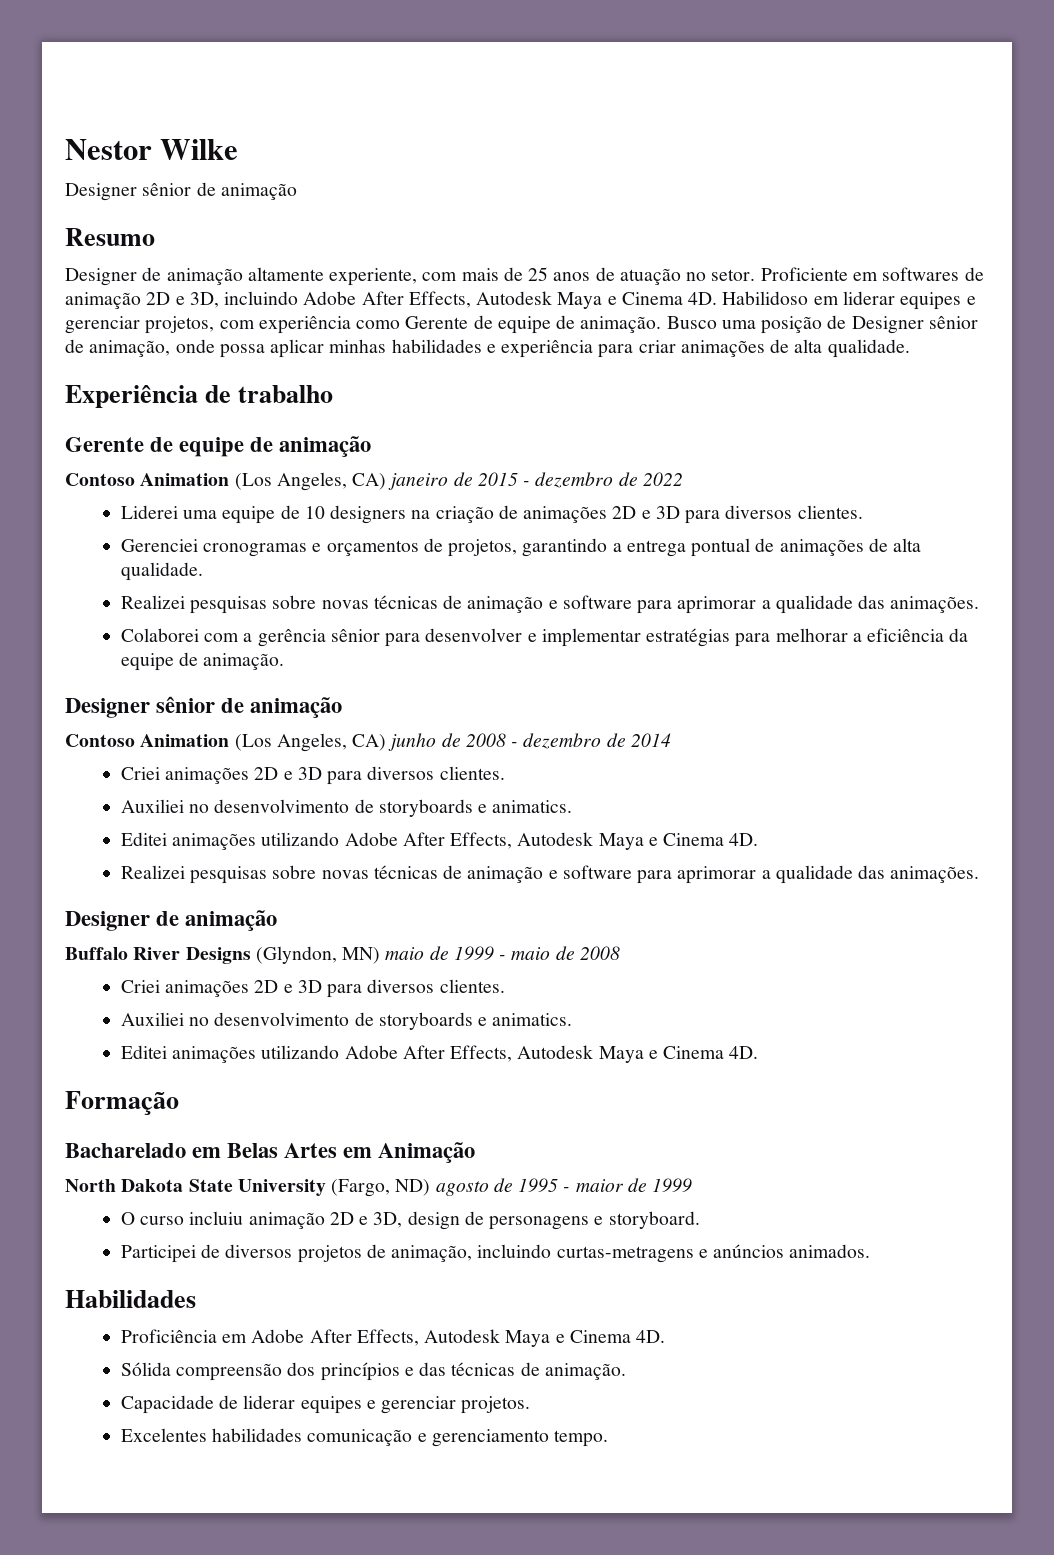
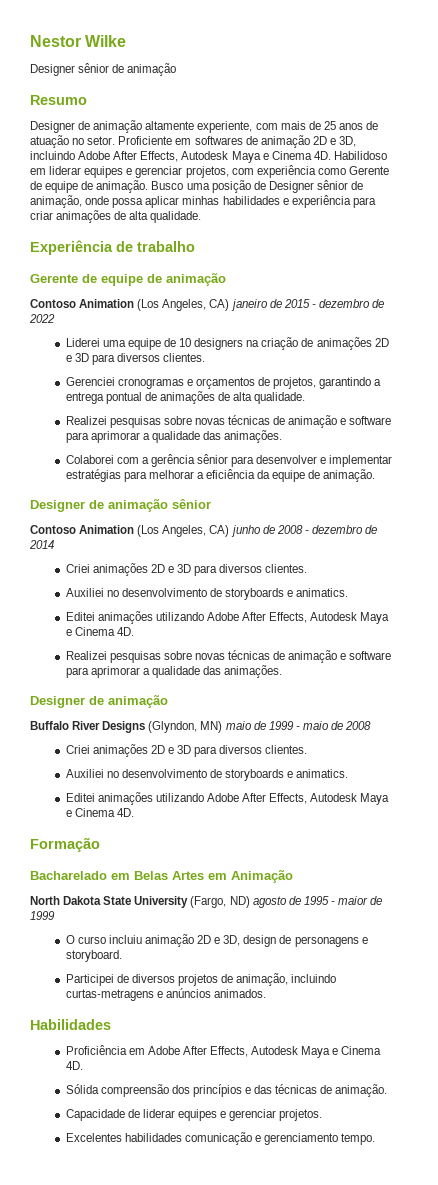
[156,696,343,718] sênior de animação -> [89,499,211,512] de animação sênior

